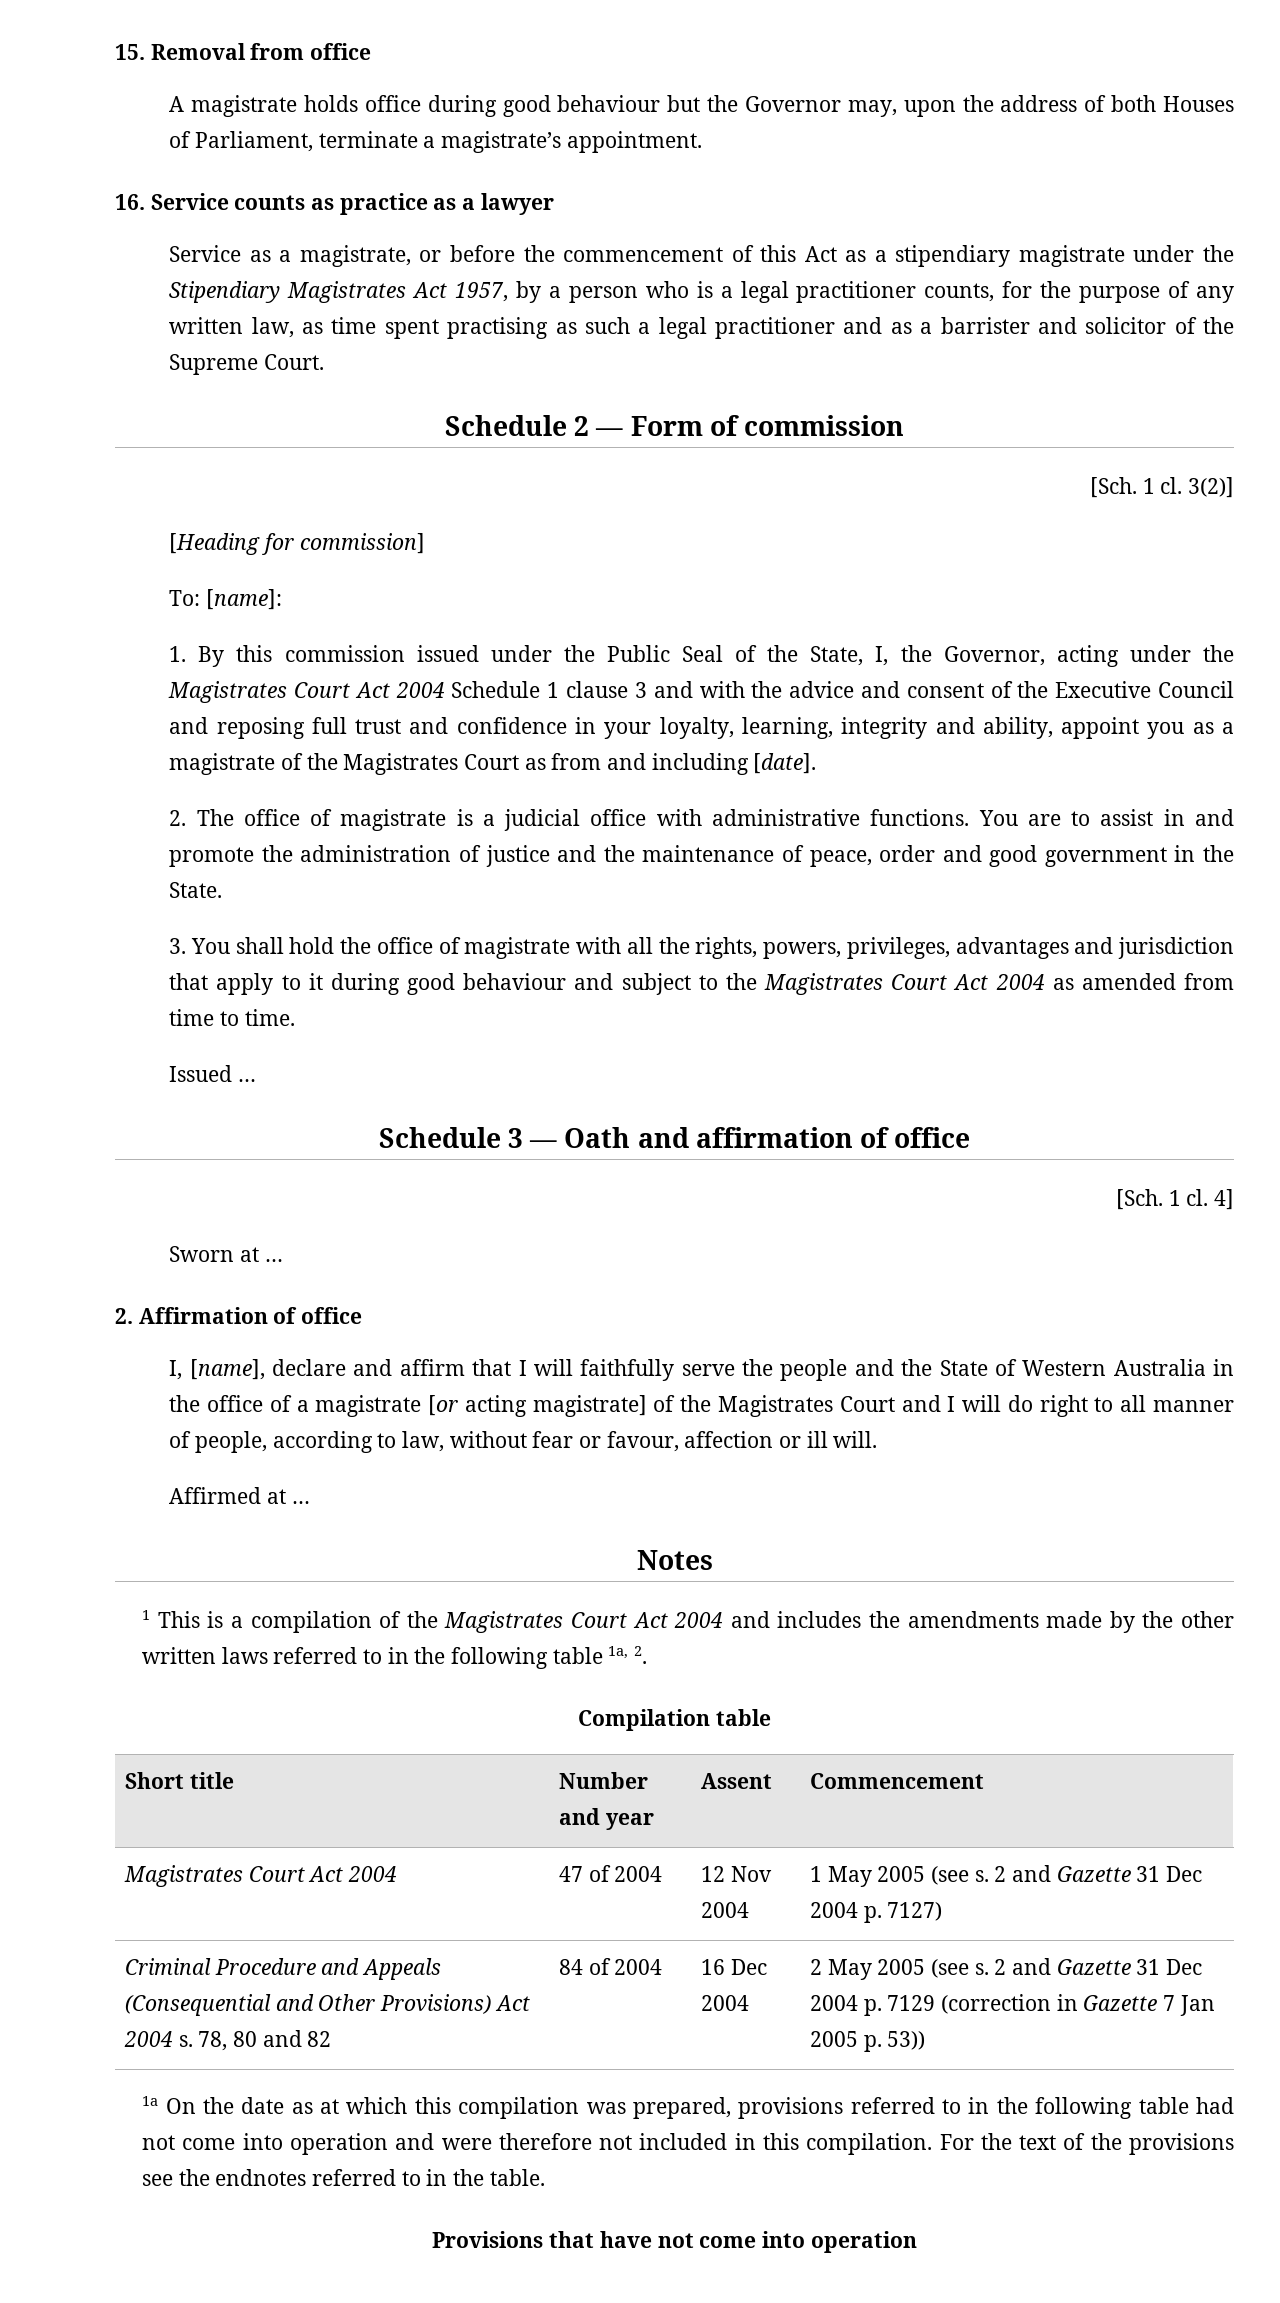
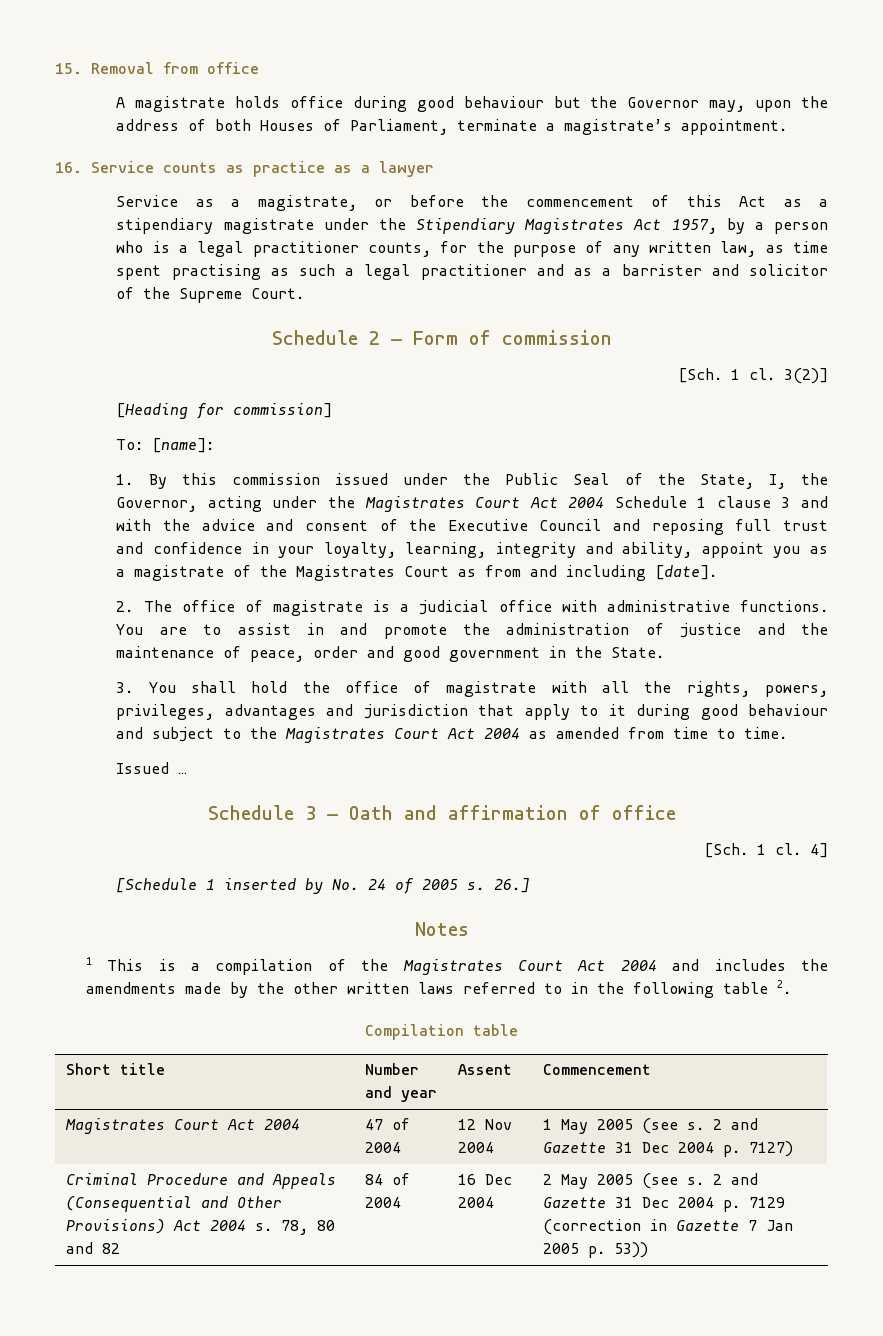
[169,1246,283,1262] [115,1307,363,1324] [169,1359,1234,1381] [169,1395,1235,1417] [169,1431,878,1453] [169,1487,310,1504] Sworn at … // 2. Affirmation of office // I, [name], declare and affirm that I will faithfully serve the people and the State of Western Australia in the office of a magistrate [or acting magistrate] of the Magistrates Court and I will do right to all manner of people, according to law, without fear or favour, affection or ill will. // Affirmed at … -> [116,878,531,894] [Schedule 1 inserted by No. 24 of 2005 s. 26.]
[608,1646,629,1659] 1a, -> (768, 988) none
[142,2096,1234,2119] [142,2133,1234,2155] [142,2169,545,2186] [432,2231,917,2253] // 1a On the date as at which this compilation was prepared, provisions referred to in the following table had not come into operation and were therefore not included in this compilation. For the text of the provisions see the endnotes referred to in the table. // Provisions that have not come into operation -> (648, 1250) none

